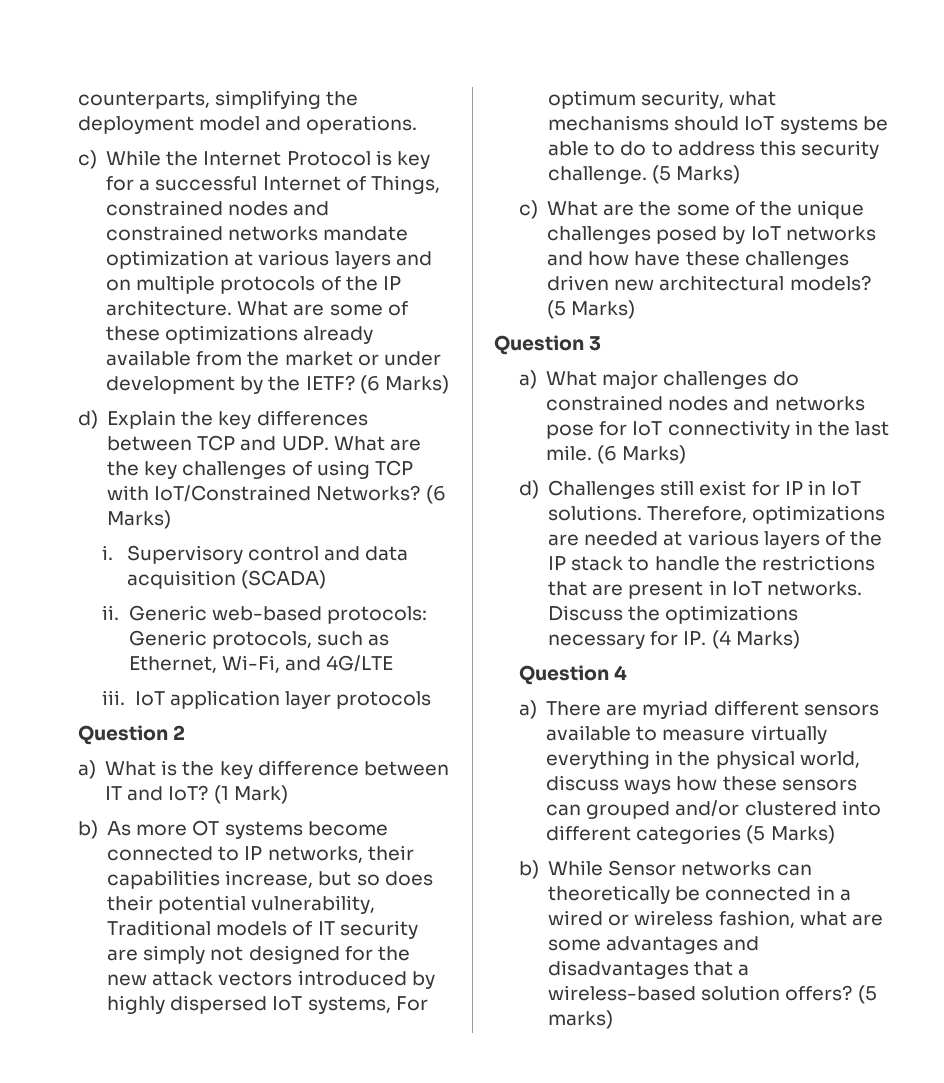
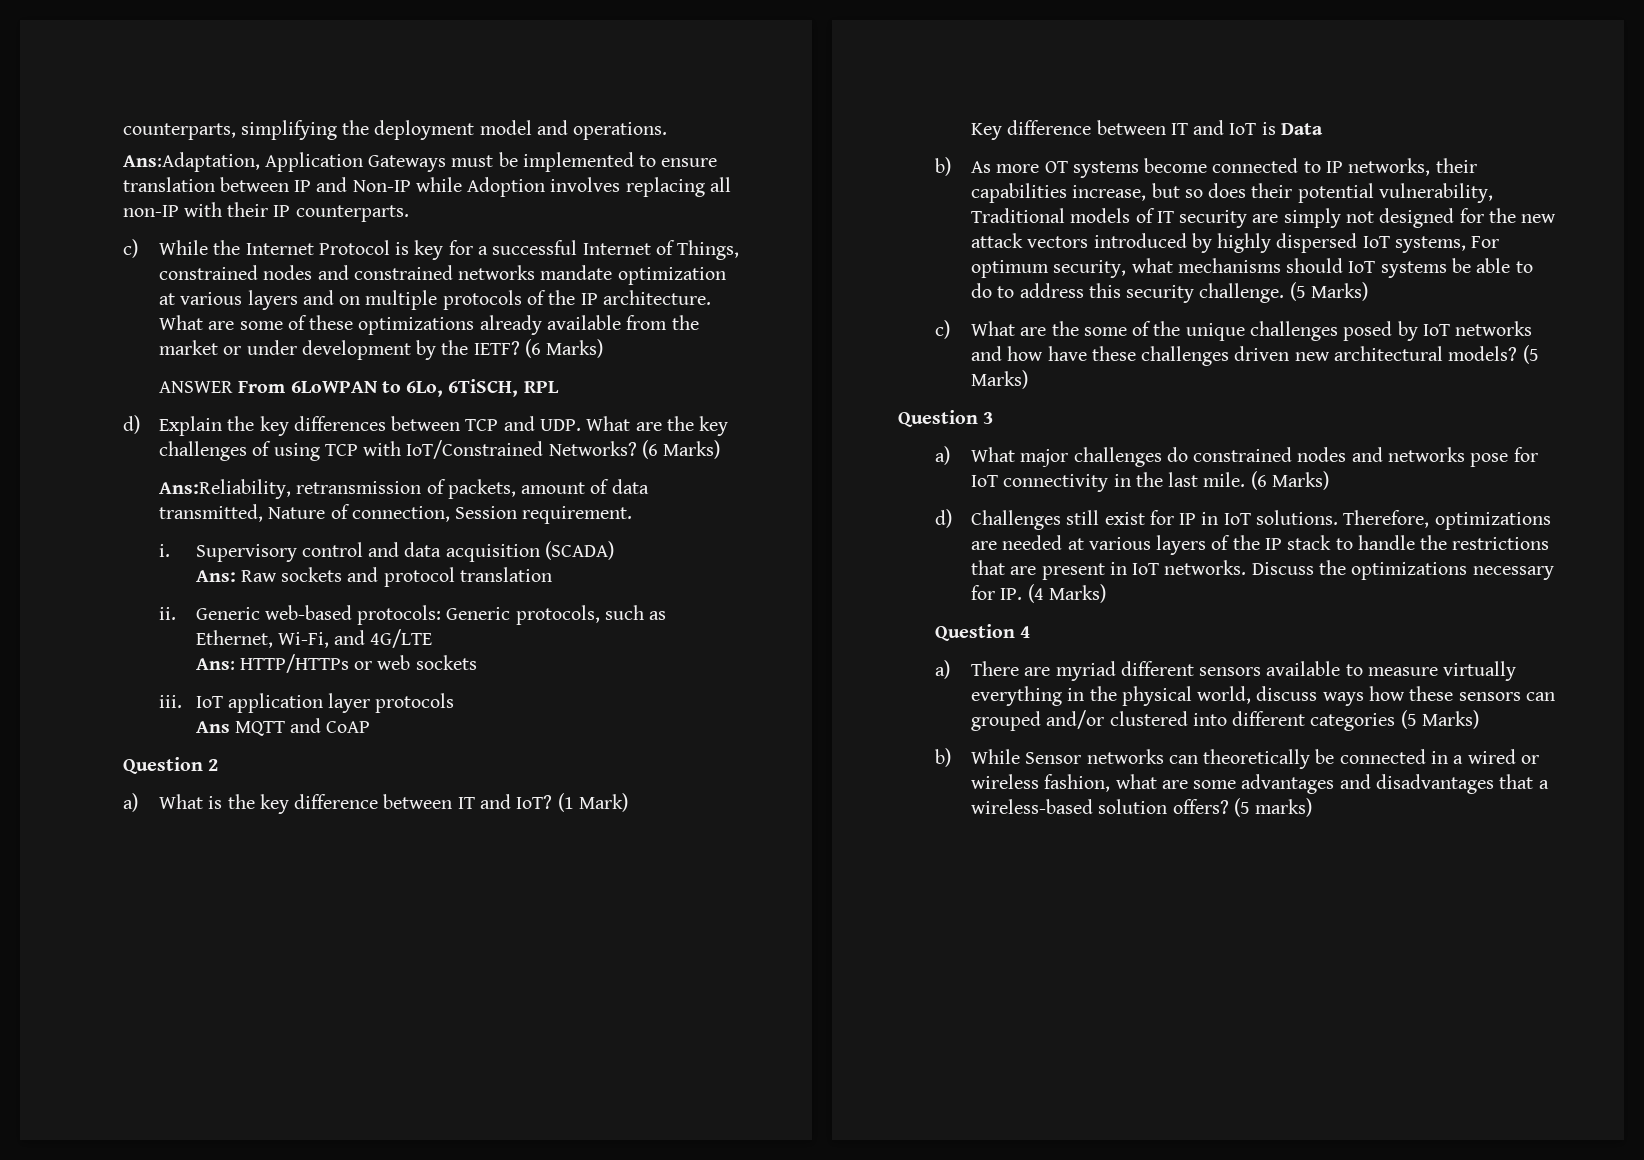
(418, 124) none -> [122,152,718,172] [122,177,731,197] [122,202,409,222] // Ans:Adaptation, Application Gateways must be implemented to ensure translation between IP and Non-IP while Adoption involves replacing all non-IP with their IP counterparts.
(449, 384) none -> [159,379,559,397] // ANSWER From 6LoWPAN to 6Lo, 6TiSCH, RPL
(172, 519) none -> [159,479,649,499] [159,504,633,524] // Ans:Reliability, retransmission of packets, amount of data transmitted, Nature of connection, Session requirement.
(327, 579) none -> [195,567,552,587] // Ans: Raw sockets and protocol translation
(394, 663) none -> [195,654,477,673] // Ans: HTTP/HTTPs or web sockets
(432, 700) none -> [195,718,371,736] // Ans MQTT and CoAP
(288, 794) none -> [971,120,1323,140] // Key difference between IT and IoT is Data

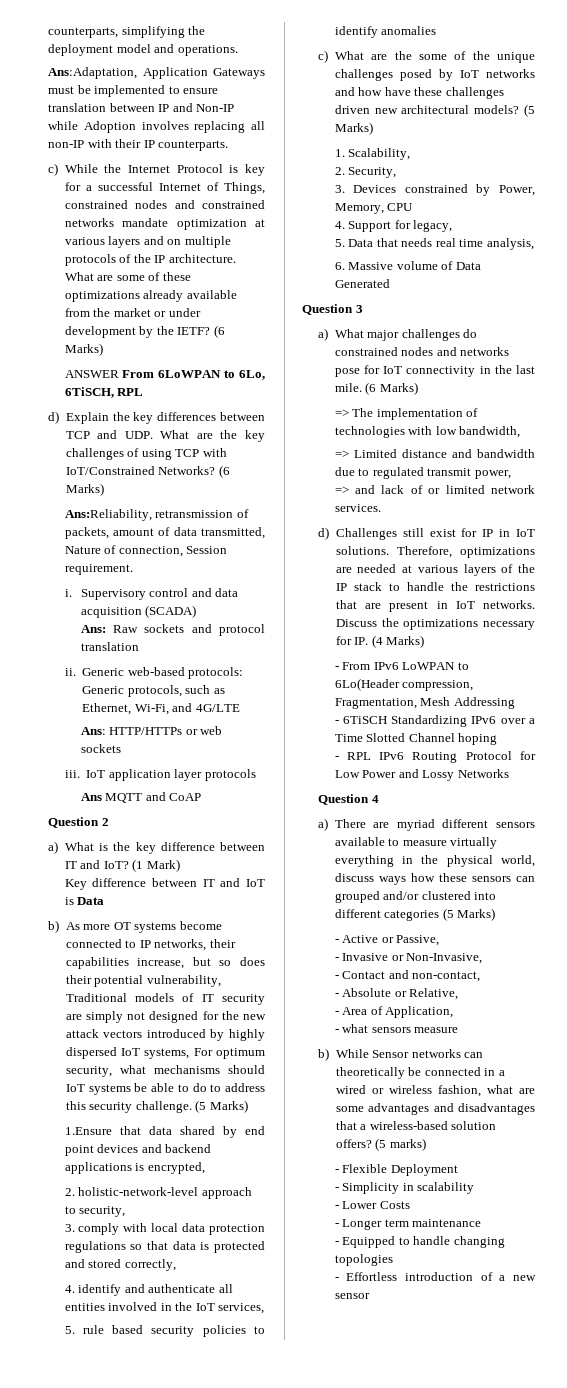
(1368, 291) none -> [64,1126,265,1138] [64,1144,212,1156] [64,1162,205,1174] [64,1187,252,1199] [64,1206,126,1217] [64,1223,265,1235] [64,1241,265,1253] [64,1259,176,1271] [64,1284,233,1296] [64,1302,265,1314] [64,1325,266,1337] [334,26,437,38] // 1.Ensure that data shared by end point devices and backend applications is encrypted, // 2. holistic-network-level approach to security, // 3. comply with local data protection regulations so that data is protected and stored correctly, // 4. identify and authenticate all entities involved in the IoT services, // 5. rule based security policies to identify anomalies
(1029, 379) none -> [334,148,411,160] [334,167,397,178] [334,184,535,196] [334,203,414,214] [334,220,453,232] [334,238,534,250] [334,261,481,270] [334,279,390,288] // 1. Scalability, // 2. Security, // 3. Devices constrained by Power, Memory, CPU // 4. Support for legacy, // 5. Data that needs real time analysis, // 6. Massive volume of Data Generated
(1329, 480) none -> [334,408,479,420] [334,426,521,438] [334,449,535,458] [334,467,511,479] [334,485,535,494] [334,504,381,512] // => The implementation of technologies with low bandwidth, // => Limited distance and bandwidth due to regulated transmit power, // => and lack of or limited network services.
(1106, 593) none -> [334,662,469,670] [334,678,474,691] [334,697,515,709] [334,715,535,727] [334,733,498,745] [334,751,536,763] [334,769,509,781] // - From IPv6 LoWPAN to 6Lo(Header compression, Fragmentation, Mesh Addressing // - 6TiSCH Standardizing IPv6 over a Time Slotted Channel hoping // - RPL IPv6 Routing Protocol for Low Power and Lossy Networks
(1479, 719) none -> [334,935,440,946] [334,953,483,964] [334,970,481,982] [334,988,459,1000] [334,1006,454,1018] [334,1024,459,1033] // - Active or Passive, // - Invasive or Non-Invasive, // - Contact and non-contact, // - Absolute or Relative, // - Area of Application, // - what sensors measure
(1313, 807) none -> [334,1164,458,1176] [334,1182,475,1194] [334,1201,410,1209] [334,1219,482,1230] [334,1236,505,1248] [334,1254,393,1266] [334,1272,536,1281] [334,1293,370,1299] // - Flexible Deployment // - Simplicity in scalability // - Lower Costs // - Longer term maintenance // - Equipped to handle changing topologies // - Effortless introduction of a new sensor

